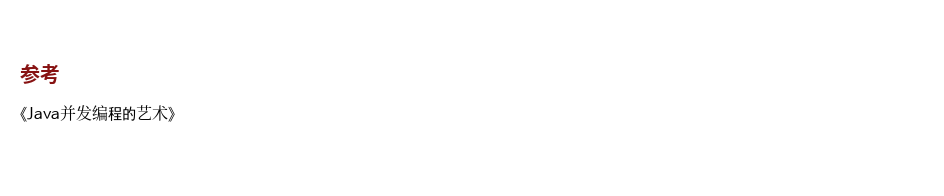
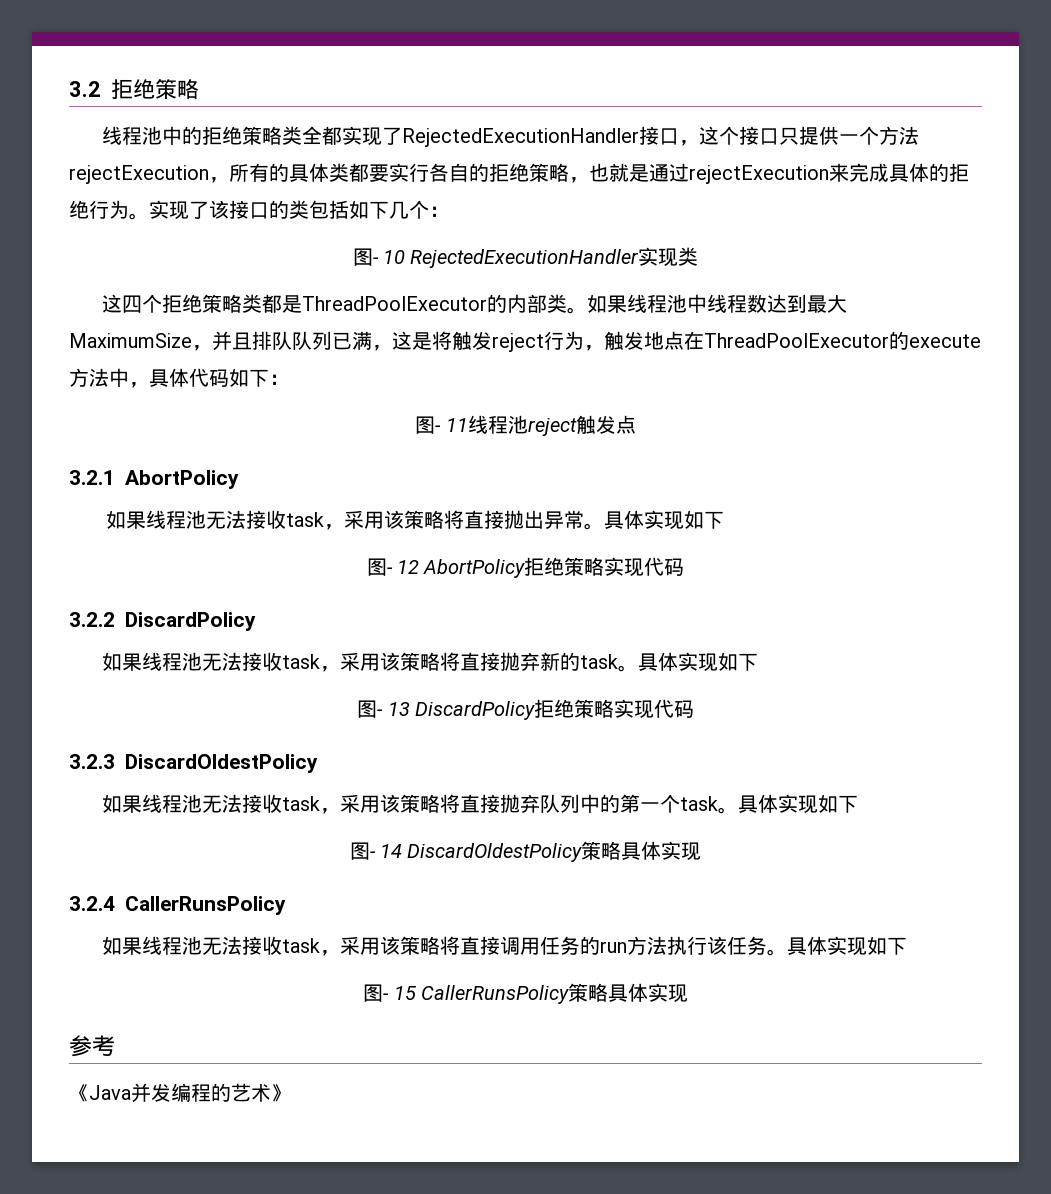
(20, 74) none -> [69,79,199,99] [101,126,919,147] [69,163,969,184] [69,200,449,220] [352,247,699,268] [101,294,847,314] [69,331,981,352] [69,368,289,388] [415,415,636,436] [69,470,239,489] [106,510,725,530] [366,557,685,578] [69,612,256,631] [101,652,758,672] [357,699,694,720] [69,754,318,773] [101,794,858,814] [349,841,702,862] [69,896,286,915] [101,936,907,956] [363,983,688,1004] 3.2拒绝策略 // 线程池中的拒绝策略类全都实现了RejectedExecutionHandler接口，这个接口只提供一个方法rejectExecution，所有的具体类都要实行各自的拒绝策略，也就是通过rejectExecution来完成具体的拒绝行为。实现了该接口的类包括如下几个： // 图- 10 RejectedExecutionHandler实现类 // 这四个拒绝策略类都是ThreadPoolExecutor的内部类。如果线程池中线程数达到最大MaximumSize，并且排队队列已满，这是将触发reject行为，触发地点在ThreadPoolExecutor的execute方法中，具体代码如下： // 图- 11线程池reject触发点 // 3.2.1 AbortPolicy // 如果线程池无法接收task，采用该策略将直接抛出异常。具体实现如下 // 图- 12 AbortPolicy拒绝策略实现代码 // 3.2.2 DiscardPolicy // 如果线程池无法接收task，采用该策略将直接抛弃新的task。具体实现如下 // 图- 13 DiscardPolicy拒绝策略实现代码 // 3.2.3 DiscardOldestPolicy // 如果线程池无法接收task，采用该策略将直接抛弃队列中的第一个task。具体实现如下 // 图- 14 DiscardOldestPolicy策略具体实现 // 3.2.4 CallerRunsPolicy // 如果线程池无法接收task，采用该策略将直接调用任务的run方法执行该任务。具体实现如下 // 图- 15 CallerRunsPolicy策略具体实现 //

